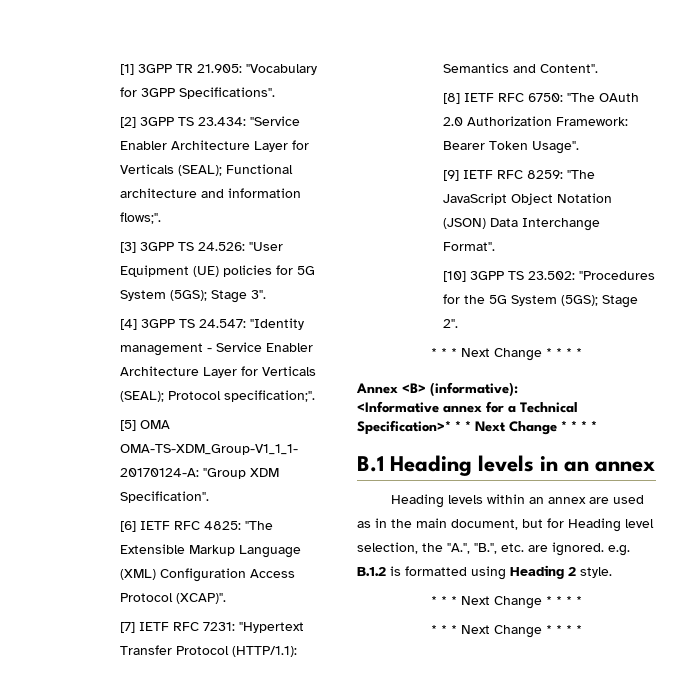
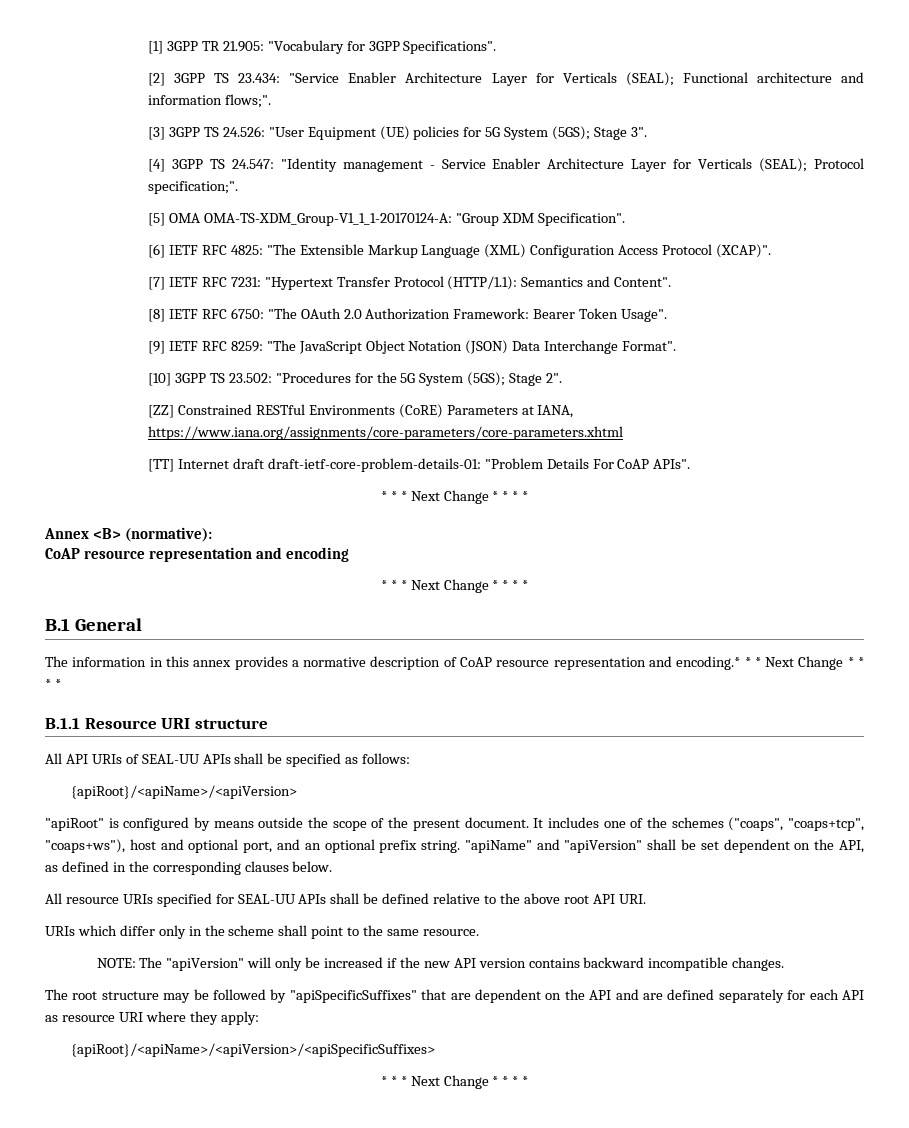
(459, 323) none -> [148,404,574,418] [148,426,624,440] [148,458,691,472] // [ZZ] Constrained RESTful Environments (CoRE) Parameters at IANA, https://www.iana.org/assignments/core-parameters/core-parameters.xhtml // [TT] Internet draft draft-ietf-core-problem-details-01: "Problem Details For CoAP APIs".
[430,382,518,397] [357,401,578,413] [357,420,597,435] [357,455,656,476] [391,494,645,508] [357,518,654,532] [357,542,630,556] [357,565,612,580] [431,596,582,609] (informative): // <Informative annex for a Technical Specification>* * * Next Change * * * * // B.1 Heading levels in an annex // Heading levels within an annex are used as in the main document, but for Heading level selection, the "A.", "B.", etc. are ignored. e.g. B.1.2 is formatted using Heading 2 style. // * * * Next Change * * * * -> [124,527,212,542] [45,547,349,562] [380,579,529,593] [45,618,142,631] [45,656,864,670] [45,679,61,689] [45,718,268,729] [45,753,411,767] [70,785,297,799] [45,817,865,831] [45,839,864,853] [45,861,333,875] [45,893,646,907] [45,925,479,939] [96,957,785,971] [45,989,864,1003] [45,1011,259,1025] [70,1043,435,1057] (normative): // CoAP resource representation and encoding // * * * Next Change * * * * // B.1 General // The information in this annex provides a normative description of CoAP resource representation and encoding.* * * Next Change * * * * // B.1.1 Resource URI structure // All API URIs of SEAL-UU APIs shall be specified as follows: // {apiRoot}/<apiName>/<apiVersion> // "apiRoot" is configured by means outside the scope of the present document. It includes one of the schemes ("coaps", "coaps+tcp", "coaps+ws"), host and optional port, and an optional prefix string. "apiName" and "apiVersion" shall be set dependent on the API, as defined in the corresponding clauses below. // All resource URIs specified for SEAL-UU APIs shall be defined relative to the above root API URI. // URIs which differ only in the scheme shall point to the same resource. // NOTE: The "apiVersion" will only be increased if the new API version contains backward incompatible changes. // The root structure may be followed by "apiSpecificSuffixes" that are dependent on the API and are defined separately for each API as resource URI where they apply: // {apiRoot}/<apiName>/<apiVersion>/<apiSpecificSuffixes>

